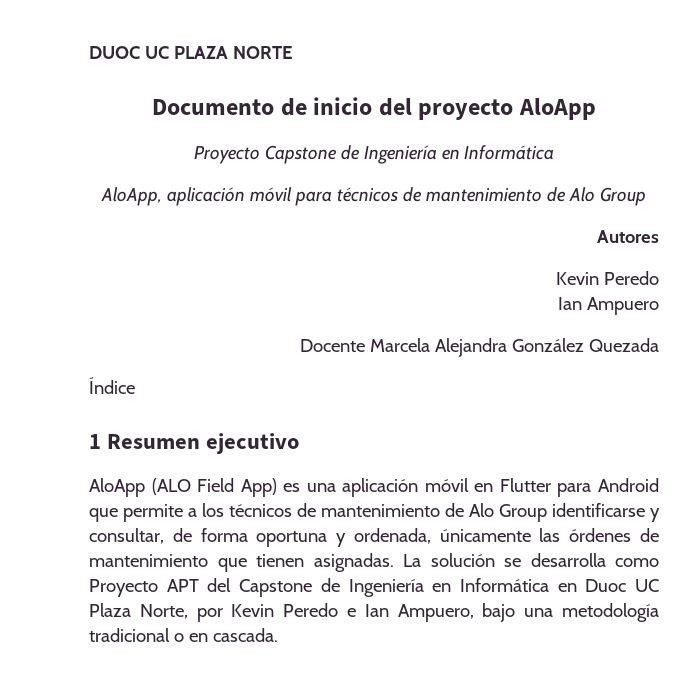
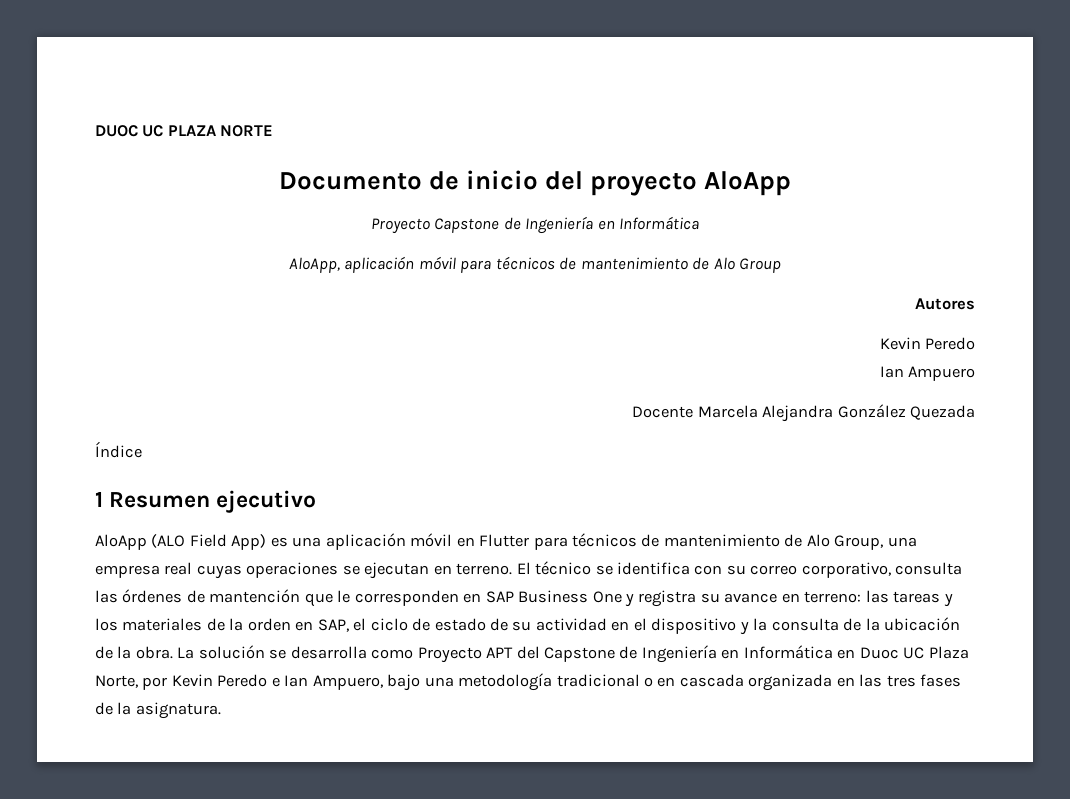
[598,478,660,492] [89,503,660,522] [89,528,659,547] [89,553,394,572] Android que permite a los técnicos de mantenimiento de Alo Group identificarse y consultar, de forma oportuna y ordenada, únicamente las órdenes de mantenimiento que tienen asignadas. -> [572,533,917,550] [95,561,963,579] [95,589,953,607] [95,617,961,635] [95,646,173,659] técnicos de mantenimiento de Alo Group, una empresa real cuyas operaciones se ejecutan en terreno. El técnico se identifica con su correo corporativo, consulta las órdenes de mantención que le corresponden en SAP Business One y registra su avance en terreno: las tareas y los materiales de la orden en SAP, el ciclo de estado de su actividad en el dispositivo y la consulta de la ubicación de la obra.
[212,628,278,642] cascada. -> [679,674,962,691] [95,702,221,719] cascada organizada en las tres fases de la asignatura.

